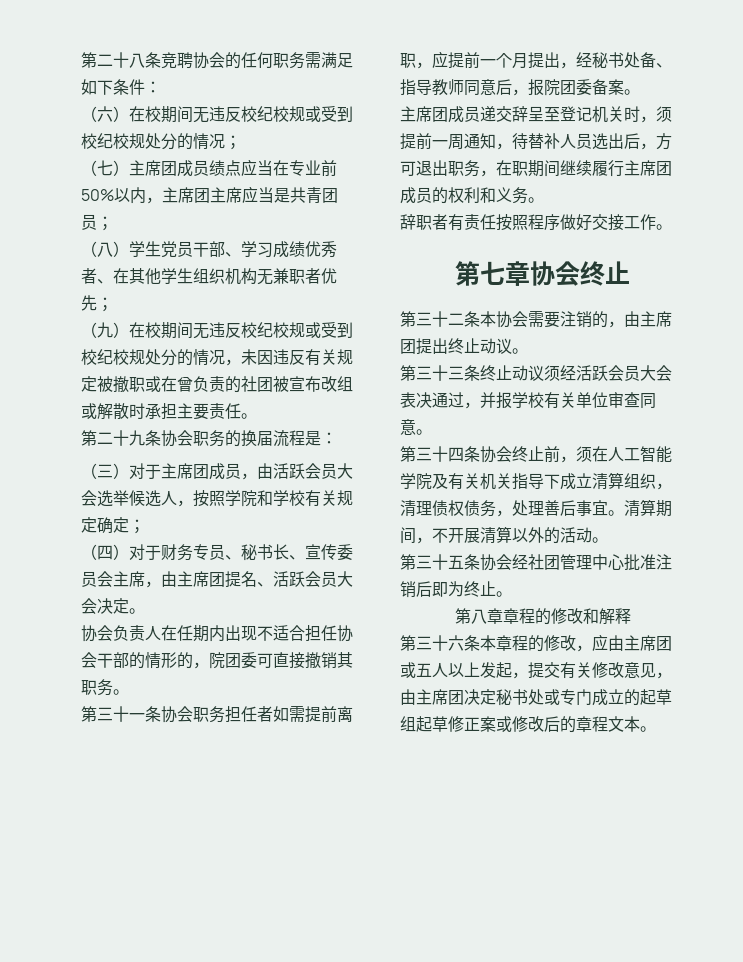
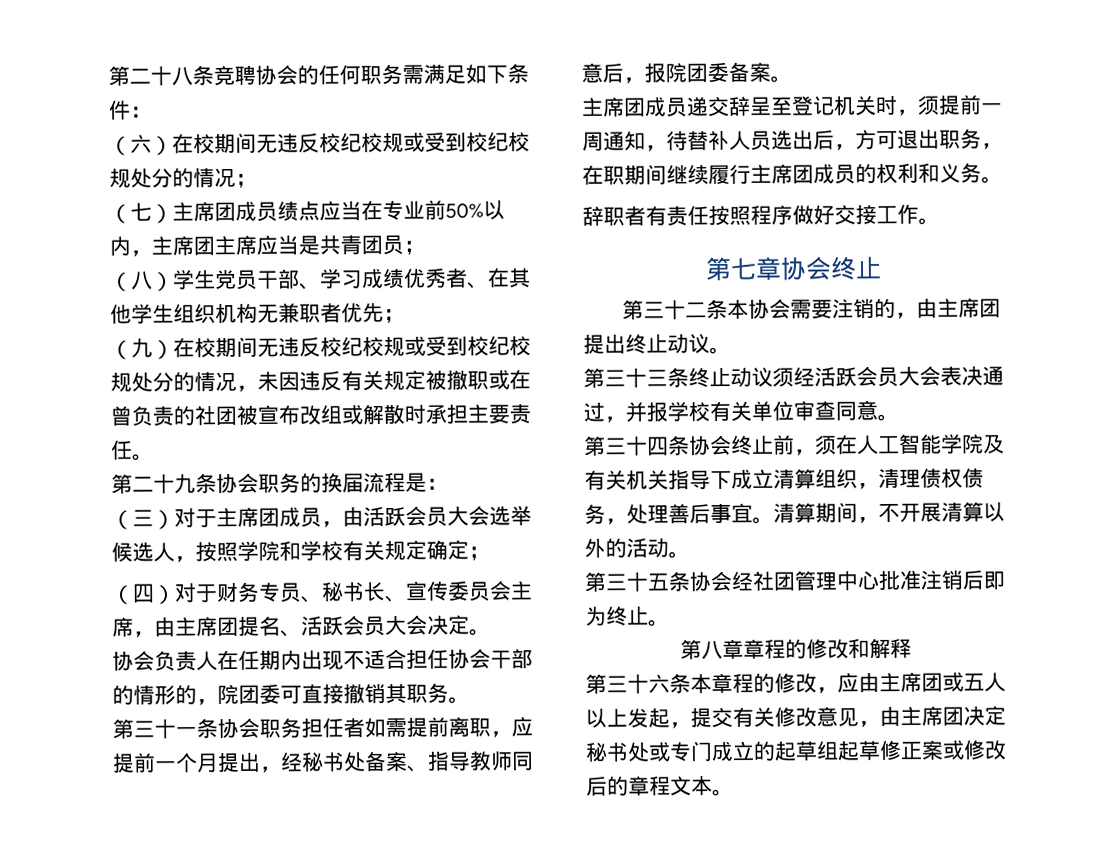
(656, 60) none -> [385,751,408,772] 案

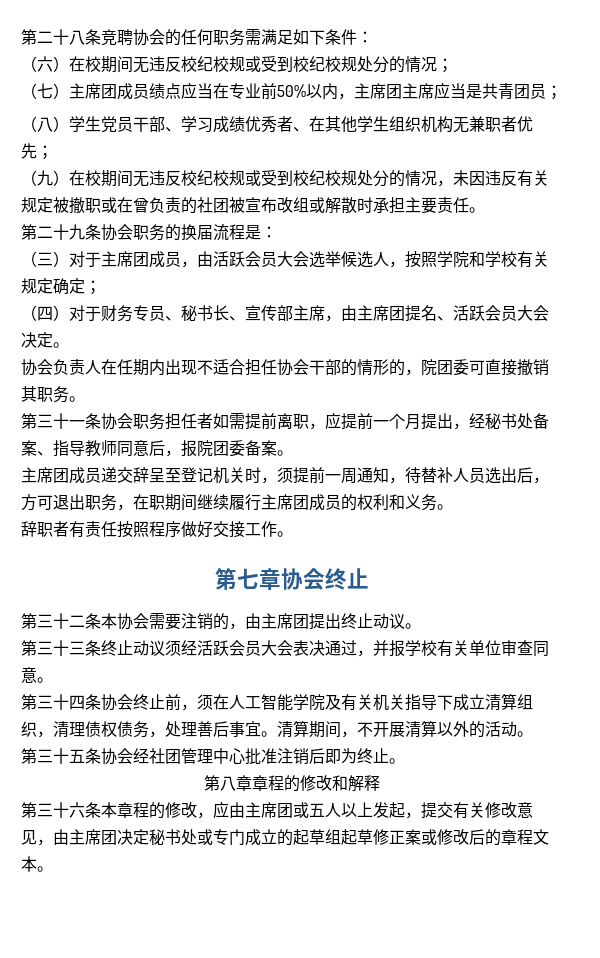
[447,580,512,602] 委员会 -> [277,305,293,321] 部

